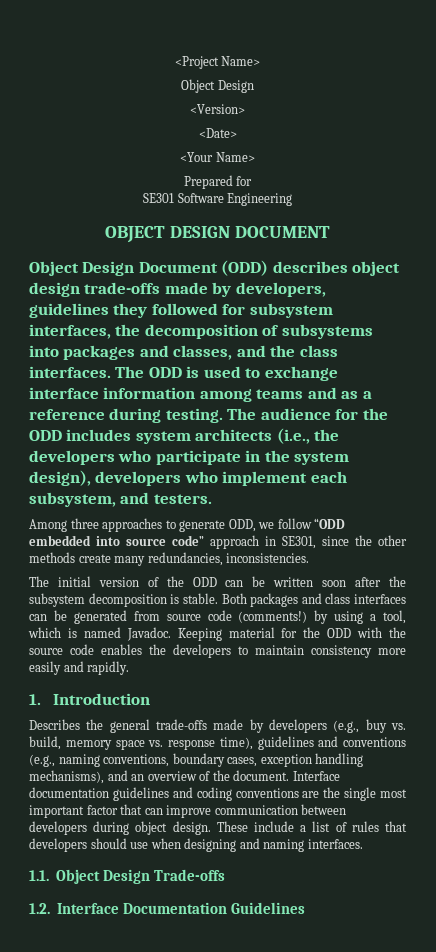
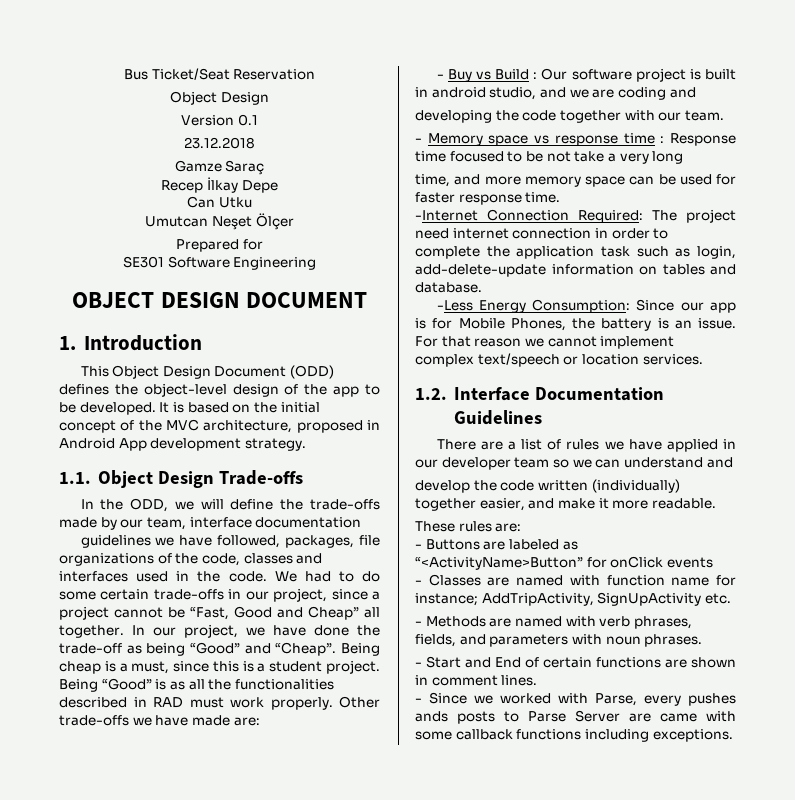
[174,56,261,69] <Project Name> -> [123,68,316,80] Bus Ticket/Seat Reservation
[190,104,245,114] [198,128,237,138] [180,152,255,162] <Version> // <Date> // <Your Name> -> [181,114,258,126] [184,137,255,149] [174,160,265,175] [161,177,278,193] [187,196,252,208] [145,213,294,230] Version 0.1 // 23.12.2018 // Gamze Saraç // Recep İlkay Depe // Can Utku // Umutcan Neşet Ölçer
(330, 232) none -> [59,334,202,351] [80,366,109,377] 1. Introduction // This
[272,261,401,276] [29,282,326,297] [29,303,333,318] [29,324,373,339] [29,345,338,360] [29,366,338,381] [29,387,372,402] [29,408,388,423] [29,428,340,444] [29,450,350,465] [29,470,347,486] [29,492,212,507] [29,518,346,532] [29,535,407,549] [29,552,310,566] [29,576,407,587] [29,593,406,607] [29,610,406,624] [28,627,406,641] [29,644,406,658] [29,661,130,675] [29,693,151,705] [29,719,406,733] [29,736,406,750] [29,753,364,767] [29,770,340,784] [29,787,407,801] [29,804,347,818] [29,821,407,835] [29,838,363,852] [29,869,225,884] [29,902,305,914] describes object design trade-offs made by developers, guidelines they followed for subsystem interfaces, the decomposition of subsystems into packages and classes, and the class interfaces. The ODD is used to exchange interface information among teams and as a reference during testing. The audience for the ODD includes system architects (i.e., the developers who participate in the system design), developers who implement each subsystem, and testers. // Among three approaches to generate ODD, we follow “ODD embedded into source code” approach in SE301, since the other methods create many redundancies, inconsistencies. // The initial version of the ODD can be written soon after the subsystem decomposition is stable. Both packages and class interfaces can be generated from source code (comments!) by using a tool, which is named Javadoc. Keeping material for the ODD with the source code enables the developers to maintain consistency more easily and rapidly. // 1. Introduction // Describes the general trade-offs made by developers (e.g., buy vs. build, memory space vs. response time), guidelines and conventions (e.g., naming conventions, boundary cases, exception handling mechanisms), and an overview of the document. Interface documentation guidelines and coding conventions are the single most important factor that can improve communication between developers during object design. These include a list of rules that developers should use when designing and naming interfaces. // 1.1. Object Design Trade-offs // 1.2. Interface Documentation Guidelines -> [59,383,380,397] [59,402,320,415] [59,419,380,433] [59,438,306,451] [59,470,303,488] [80,498,380,512] [59,517,362,530] [80,535,380,548] [59,553,323,566] [59,571,380,582] [59,588,381,602] [59,606,380,620] [59,624,380,638] [59,642,380,656] [59,660,380,674] [59,678,334,692] [59,696,380,710] [59,715,260,726] [436,68,736,82] [415,87,696,100] [415,110,724,123] [415,133,736,146] [415,151,684,164] [415,174,736,187] [415,192,561,205] [415,209,736,223] [415,228,669,239] [415,246,736,259] [415,264,736,277] [415,282,482,293] [436,299,736,313] [415,318,736,331] [415,336,675,349] [415,353,703,367] [415,387,664,401] [453,410,542,425] [436,439,736,452] [415,457,733,470] [415,479,680,493] [415,498,716,511] [415,521,522,532] [415,539,578,550] [415,556,713,570] [415,574,736,586] [415,592,731,606] [415,616,692,629] [415,634,703,647] [415,656,736,668] [415,675,538,686] [415,692,736,706] [415,710,736,724] [415,729,733,742] defines the object-level design of the app to be developed. It is based on the initial concept of the MVC architecture, proposed in Android App development strategy. // 1.1. Object Design Trade-offs // In the ODD, we will define the trade-offs made by our team, interface documentation // guidelines we have followed, packages, file organizations of the code, classes and interfaces used in the code. We had to do some certain trade-offs in our project, since a project cannot be “Fast, Good and Cheap” all together. In our project, we have done the trade-off as being “Good” and “Cheap”. Being cheap is a must, since this is a student project. Being “Good” is as all the functionalities described in RAD must work properly. Other trade-offs we have made are: // - Buy vs Build : Our software project is built in android studio, and we are coding and // developing the code together with our team. // - Memory space vs response time : Response time focused to be not take a very long // time, and more memory space can be used for faster response time. // -Internet Connection Required: The project need internet connection in order to complete the application task such as login, add-delete-update information on tables and database. // -Less Energy Consumption: Since our app is for Mobile Phones, the battery is an issue. For that reason we cannot implement complex text/speech or location services. // 1.2. Interface Documentation Guidelines // There are a list of rules we have applied in our developer team so we can understand and // develop the code written (individually) together easier, and make it more readable. // These rules are: // - Buttons are labeled as “<ActivityName>Button” for onClick events // - Classes are named with function name for instance; AddTripActivity, SignUpActivity etc. // - Methods are named with verb phrases, fields, and parameters with noun phrases. // - Start and End of certain functions are shown in comment lines. // - Since we worked with Parse, every pushes ands posts to Parse Server are came with some callback functions including exceptions.

